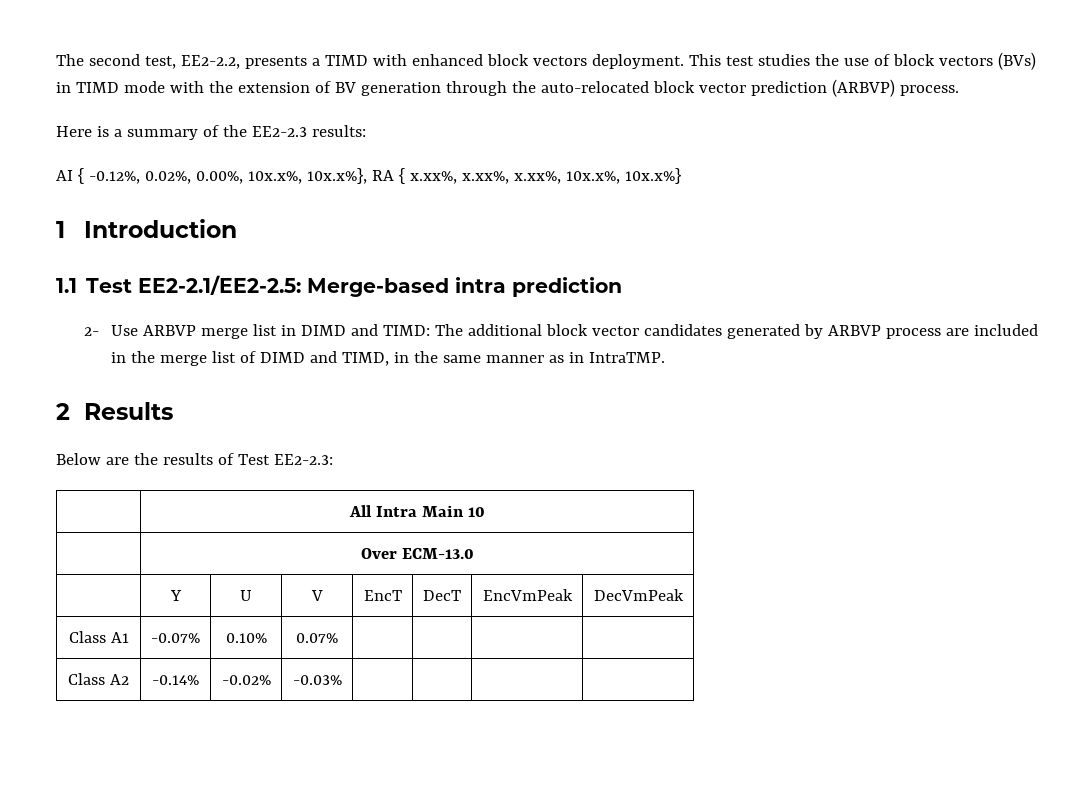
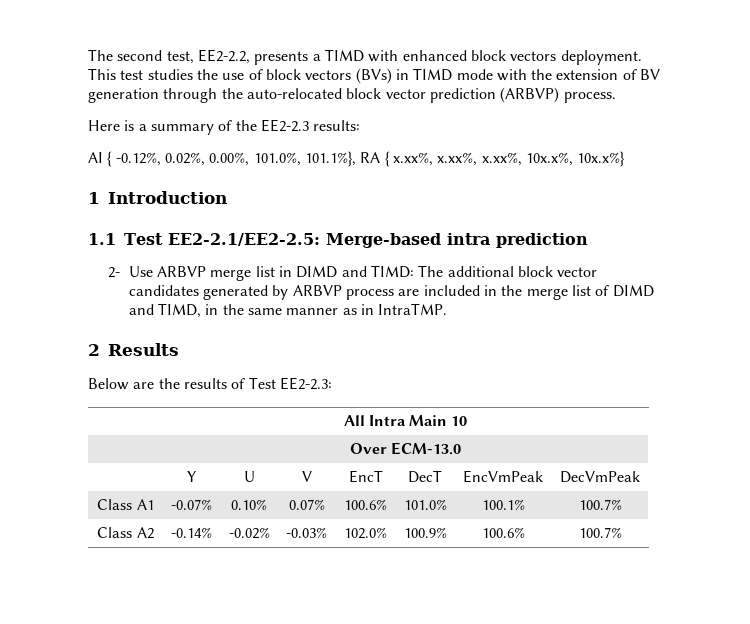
[247,168,367,184] 10x.x%, 10x.x%}, -> [253,151,356,167] 101.0%, 101.1%},
(338, 638) | | | -> [344,499,387,510] [403,499,447,510] [481,499,525,510] [578,499,622,510] 100.6% | 101.0% | 100.1% | 100.7%
(342, 680) | | | -> [344,527,387,539] [403,527,447,538] [481,527,525,538] [578,527,622,538] 102.0% | 100.9% | 100.6% | 100.7%

